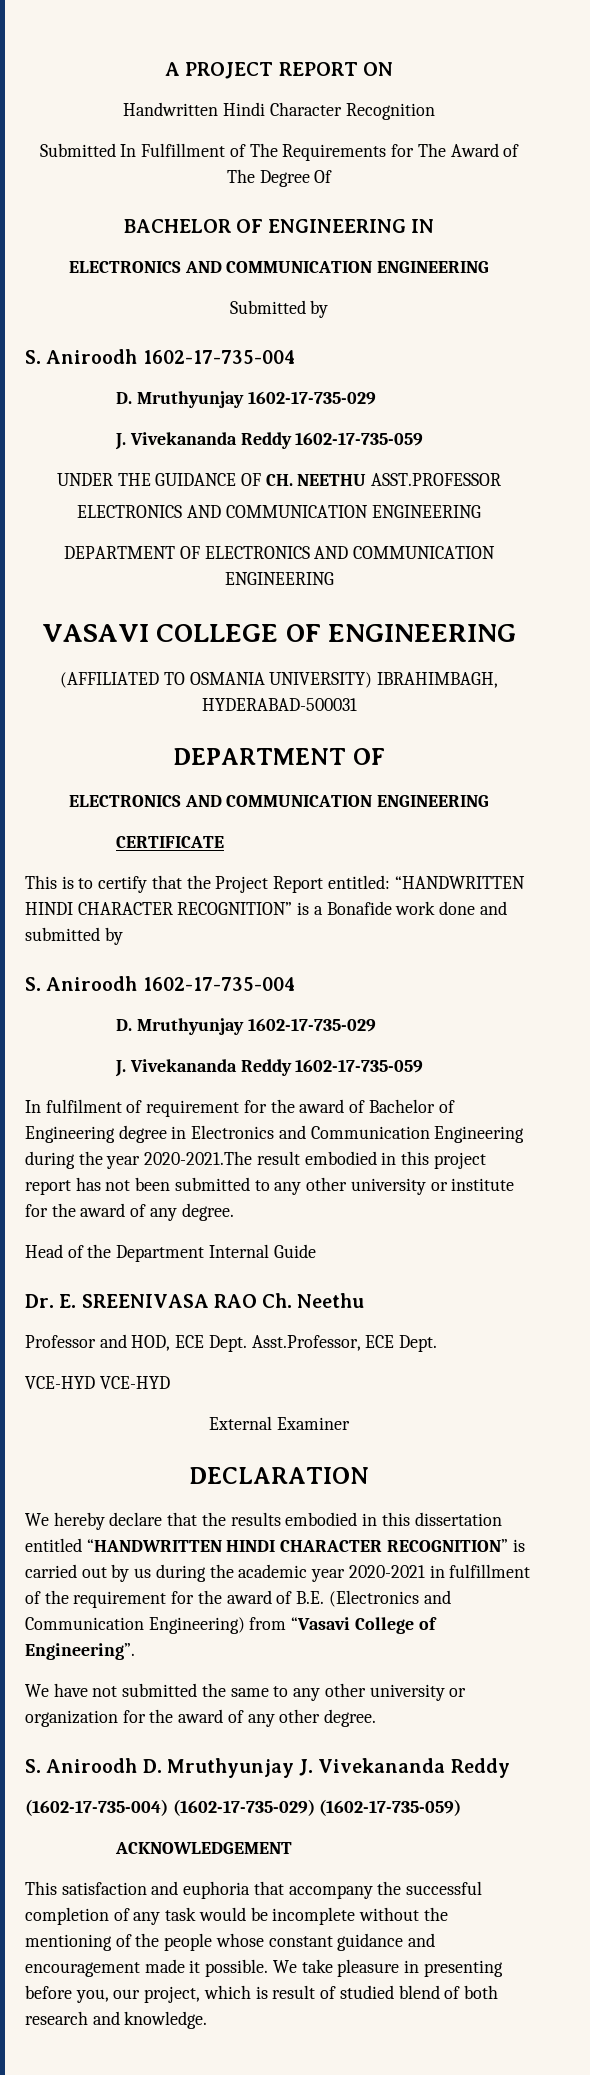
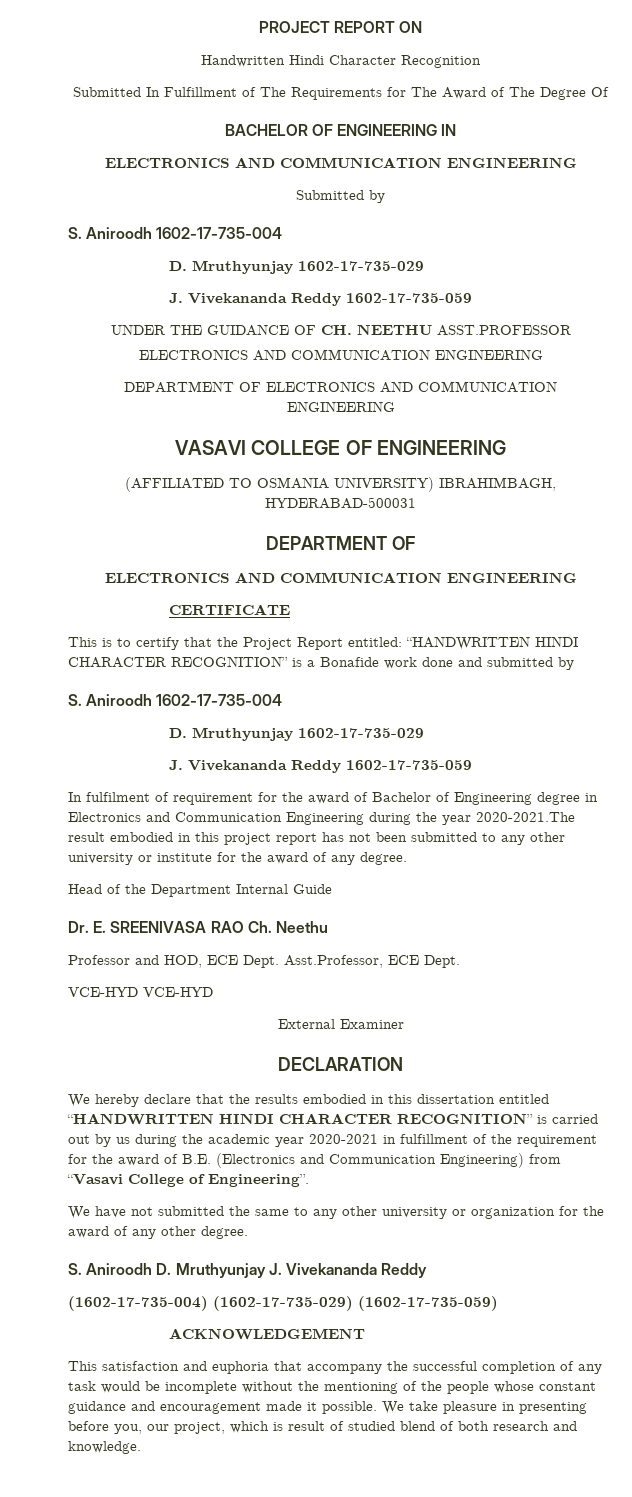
[165,62,181,76] A -> (258, 27) none

